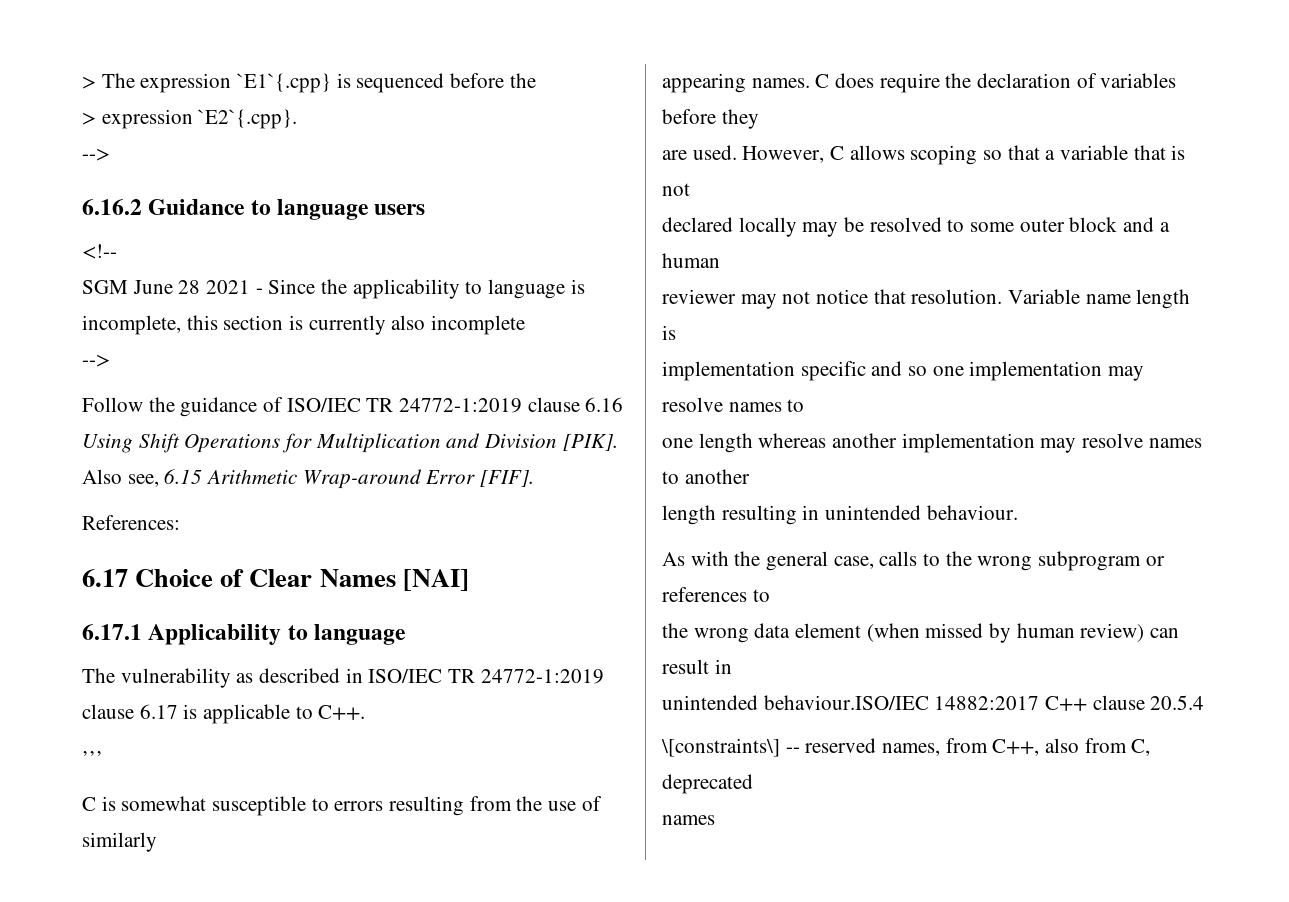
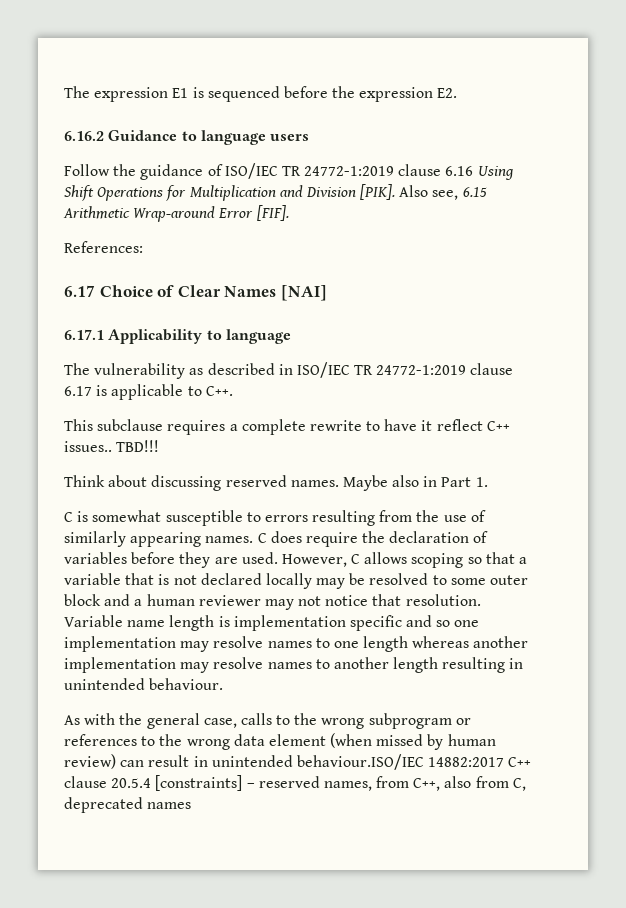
[82,76,96,89] > -> (64, 92) none
[237,73,332,93] `E1`{.cpp} -> [172,88,189,98] E1
[82,109,298,129] [82,148,110,161] // > expression `E2`{.cpp}. // --> -> [359,87,458,102] expression E2.
[82,244,117,259] [82,279,585,299] [82,315,526,335] [82,354,110,367] // <!-- // SGM June 28 2021 - Since the applicability to language is incomplete, this section is currently also incomplete // --> -> (310, 137) none
[82,751,103,765] ’’’ -> [64,419,510,435] [64,440,160,452] [64,475,488,491] This subclause requires a complete rewrite to have it reflect C++ issues.. TBD!!! // Think about discussing reserved names. Maybe also in Part 1.
(157, 842) // -> (126, 539) none
(759, 119) // -> (211, 560) none
(690, 189) // -> (197, 580) none
(720, 260) // -> (195, 600) none
(676, 332) // -> (230, 621) none
(805, 405) // -> (330, 643) none
(750, 476) // -> (389, 663) none
(770, 595) // -> (156, 741) none
(732, 666) // -> (208, 761) none
[661,738,800,757] // \[constraints\] -- -> [155,775,255,791] [constraints] –
(753, 784) // -> (143, 805) none

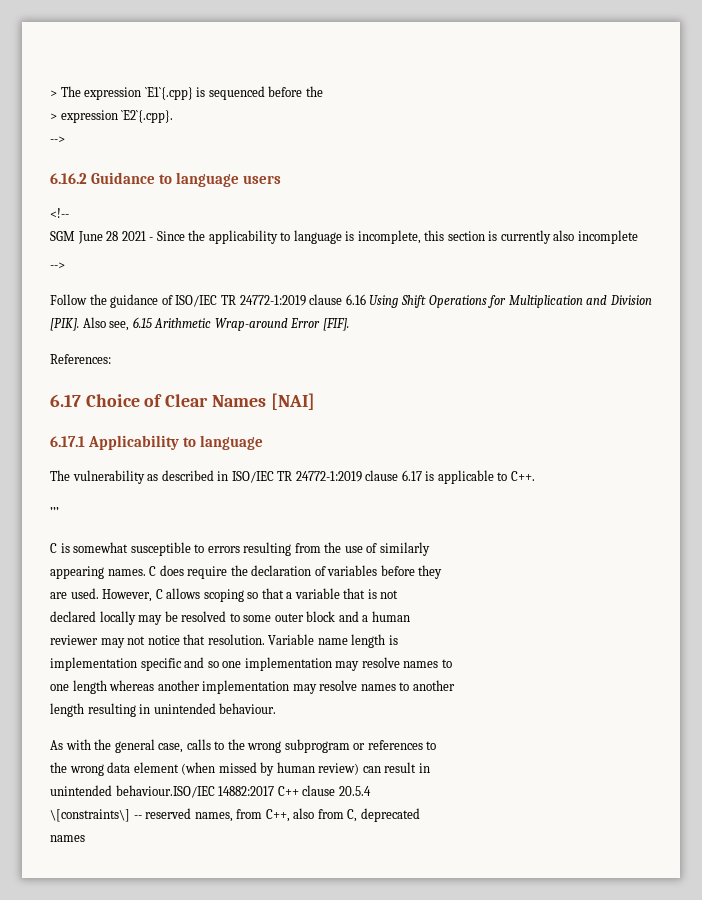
(64, 92) none -> [50,90,57,97] >
[172,88,189,98] E1 -> [144,87,193,100] `E1`{.cpp}
[359,87,458,102] expression E2. -> [50,110,174,123] [50,136,65,143] // > expression `E2`{.cpp}. // -->
(310, 137) none -> [50,208,69,218] [50,230,638,244] [50,262,65,269] // <!-- // SGM June 28 2021 - Since the applicability to language is incomplete, this section is currently also incomplete // -->
[64,419,510,435] [64,440,160,452] [64,475,488,491] This subclause requires a complete rewrite to have it reflect C++ issues.. TBD!!! // Think about discussing reserved names. Maybe also in Part 1. -> [50,507,59,517] ’’’
(126, 539) none -> (430, 549) //
(211, 560) none -> (443, 572) //
(197, 580) none -> (399, 594) //
(195, 600) none -> (410, 616) //
(230, 621) none -> (398, 640) //
(330, 643) none -> (452, 663) //
(389, 663) none -> (455, 685) //
(156, 741) none -> (437, 745) //
(208, 761) none -> (430, 768) //
[155,775,255,791] [constraints] – -> [50,809,142,822] // \[constraints\] --
(143, 805) none -> (420, 815) //

